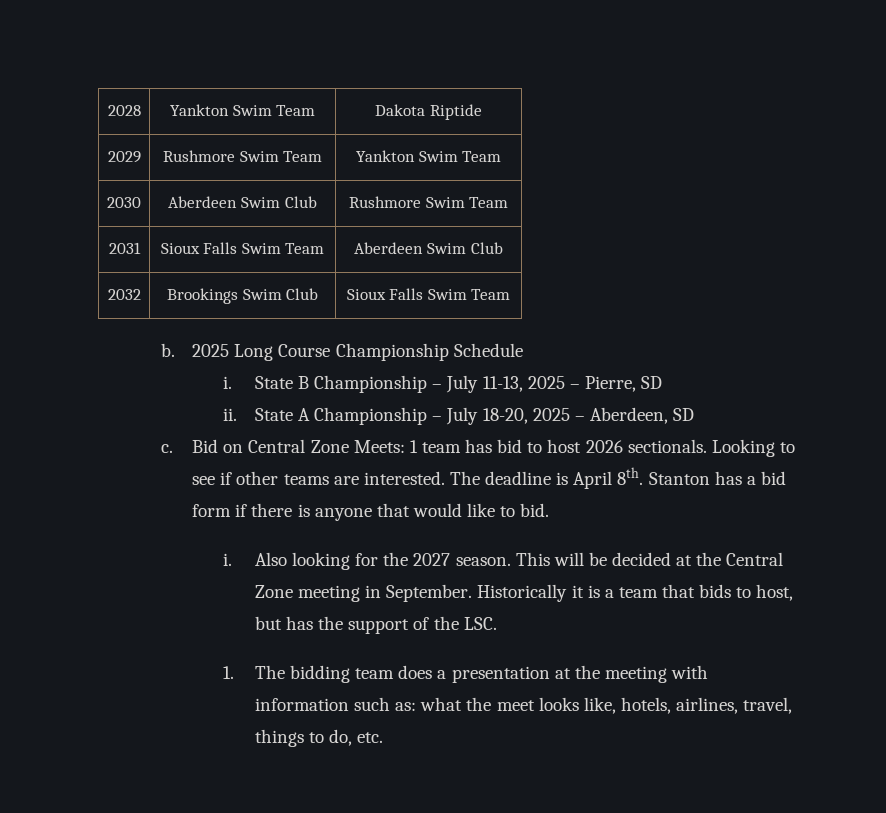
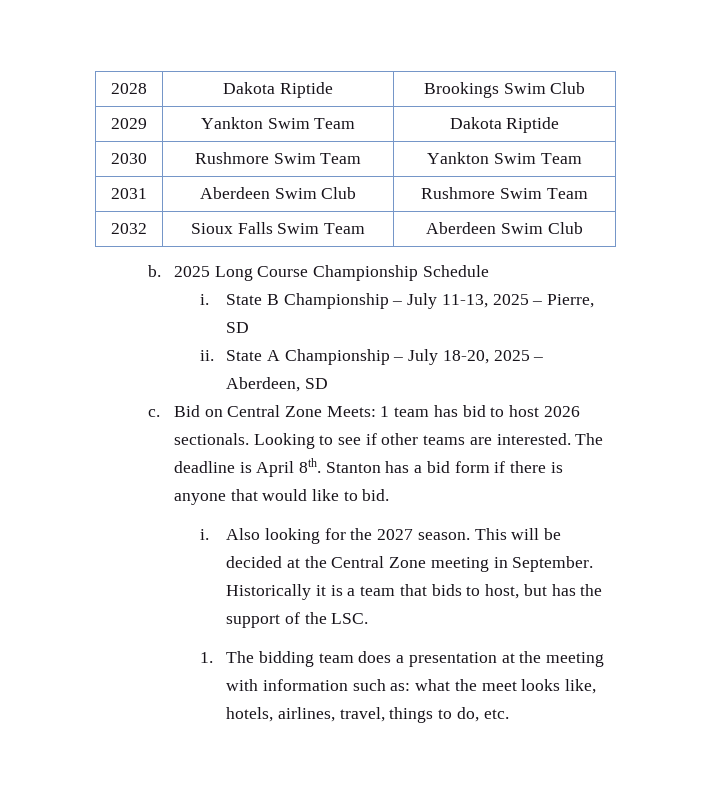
(141, 110) none -> [223,82,333,98] [423,82,586,98] [111,118,147,129] | Dakota Riptide | Brookings Swim Club // 2029
[107,151,141,163] 2029 -> [111,153,147,164] 2030
[107,197,141,208] 2030 -> [111,188,147,199] 2031
[108,242,141,254] 2031 -> [111,223,147,234] 2032
[107,289,141,300] [166,288,319,304] [346,288,511,300] // 2032 | Brookings Swim Club | Sioux Falls Swim Team -> (583, 228) none

